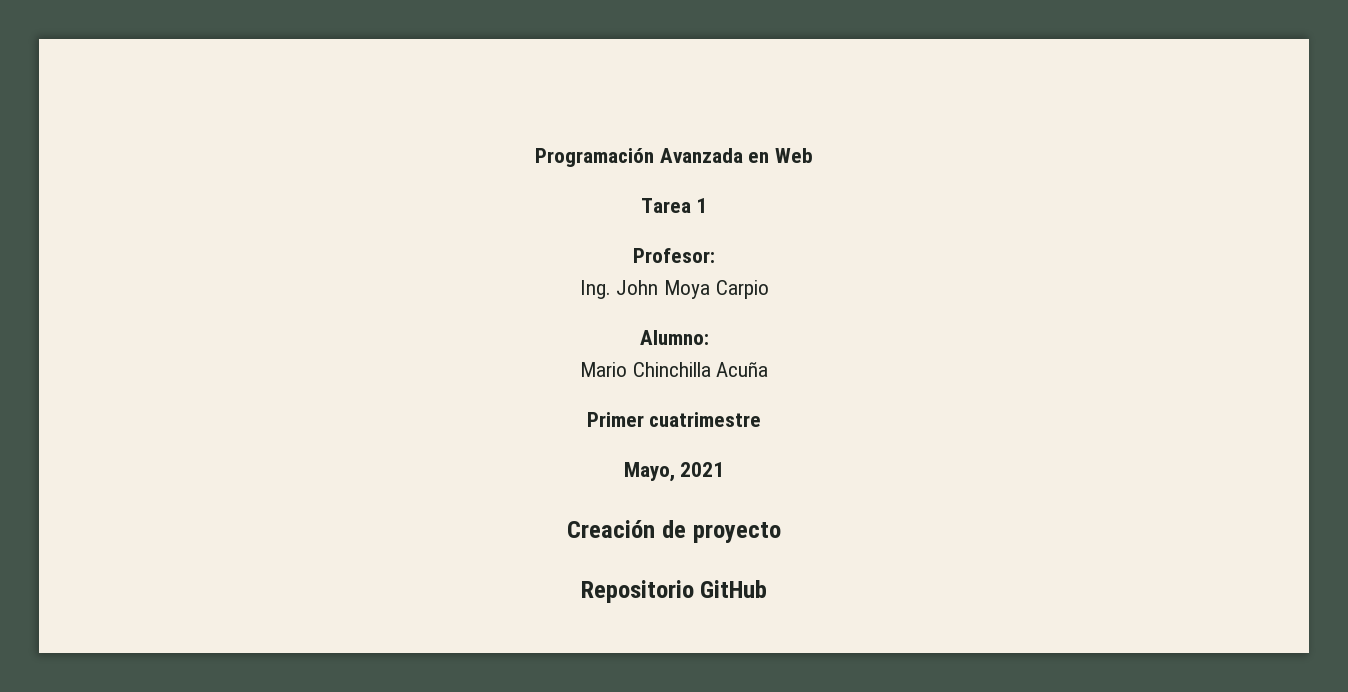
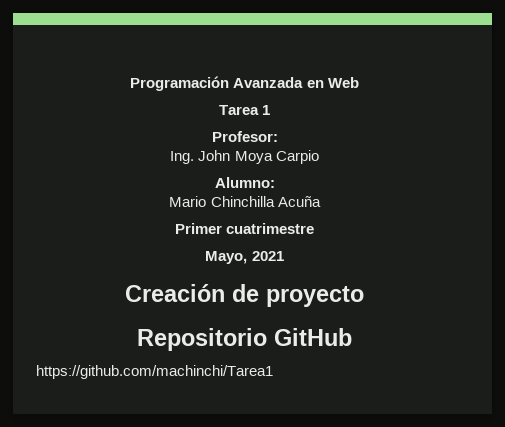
(768, 589) none -> [36,365,273,379] // https://github.com/machinchi/Tarea1

